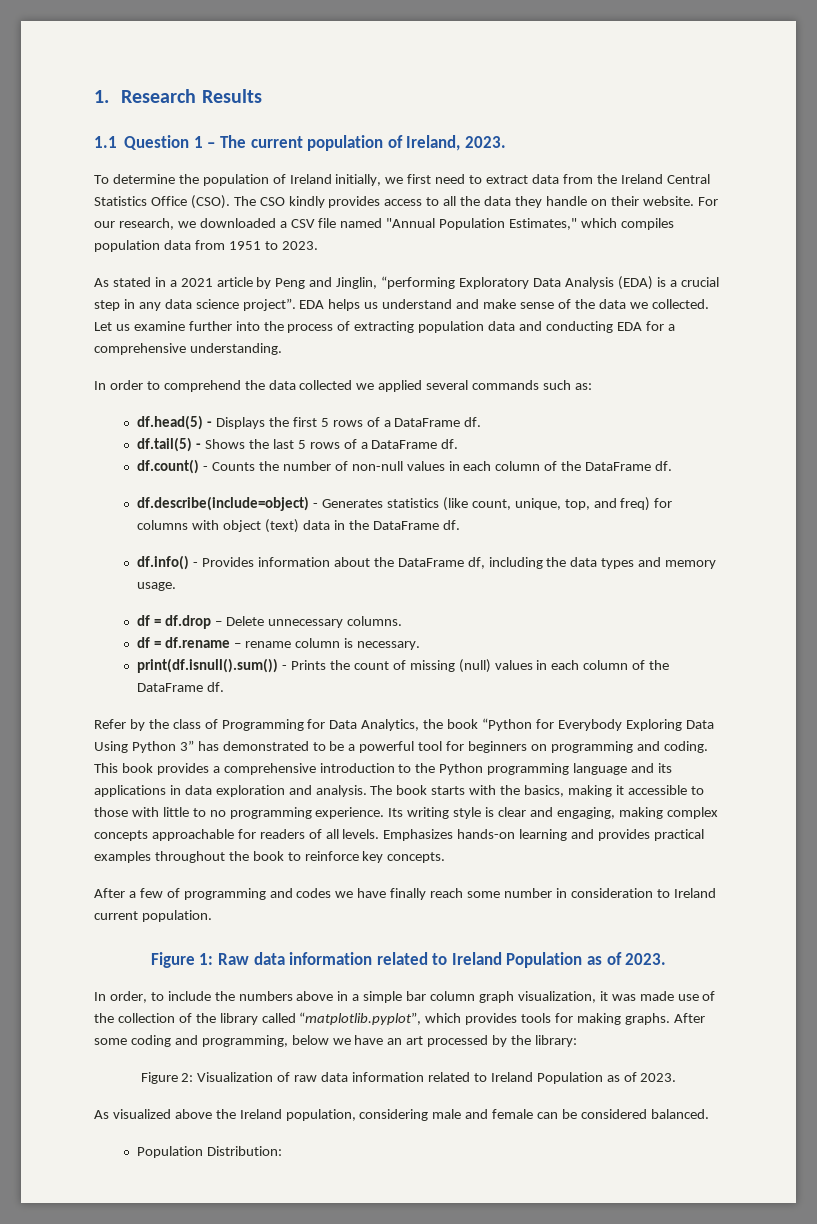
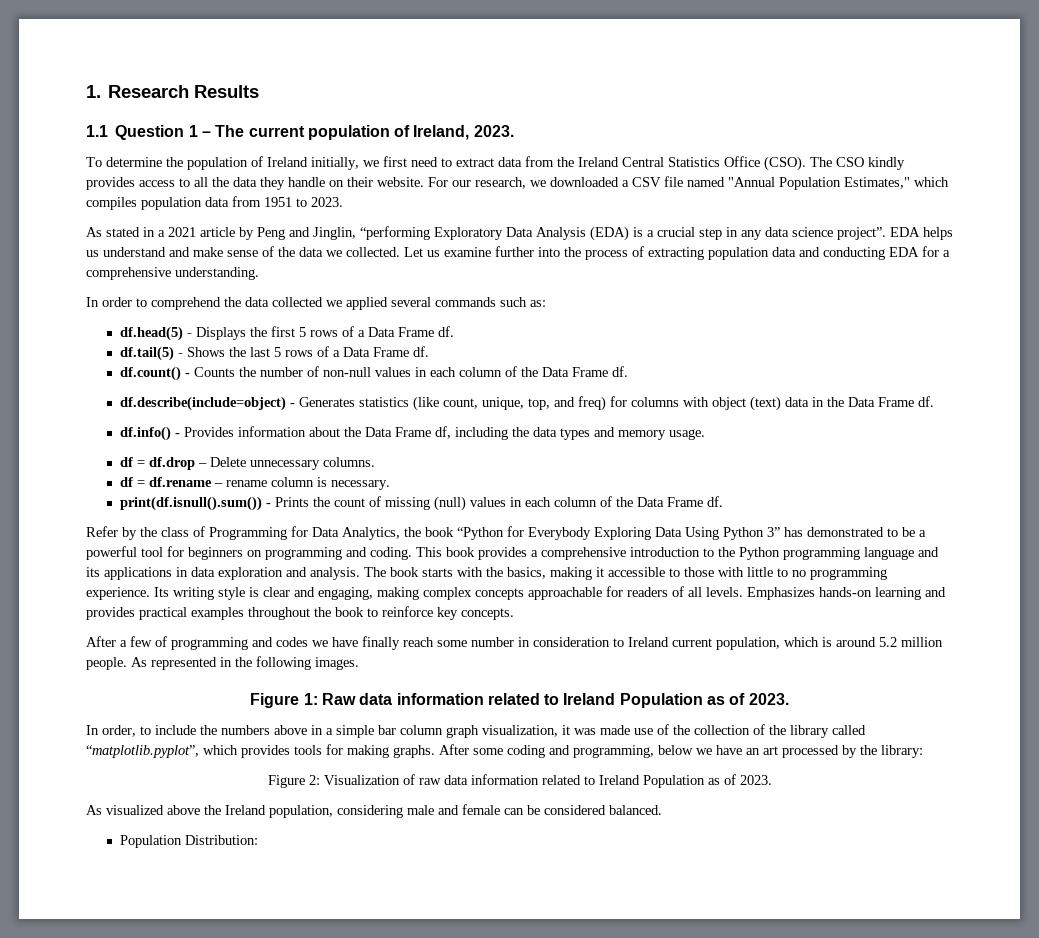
[394,418,461,427] DataFrame -> [367,327,434,337] Data Frame
[371,440,438,449] DataFrame -> [342,347,409,357] Data Frame
[585,462,652,471] DataFrame -> [541,367,608,377] Data Frame
[372,521,439,530] DataFrame -> [847,397,914,407] Data Frame
[397,558,464,567] DataFrame -> [364,427,431,437] Data Frame
[137,683,204,692] DataFrame -> [636,497,703,507] Data Frame
[141,910,212,922] population. -> [716,637,943,650] [86,656,359,670] population, which is around 5.2 million people. As represented in the following images.

